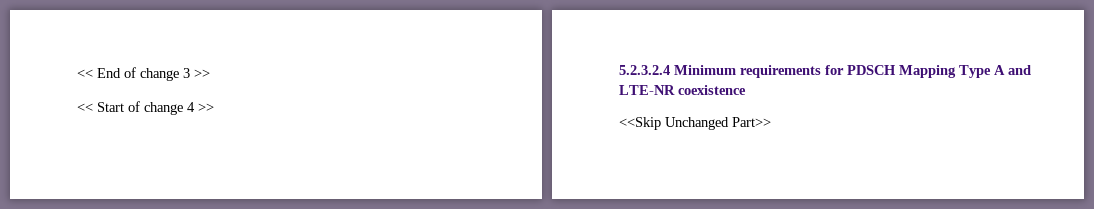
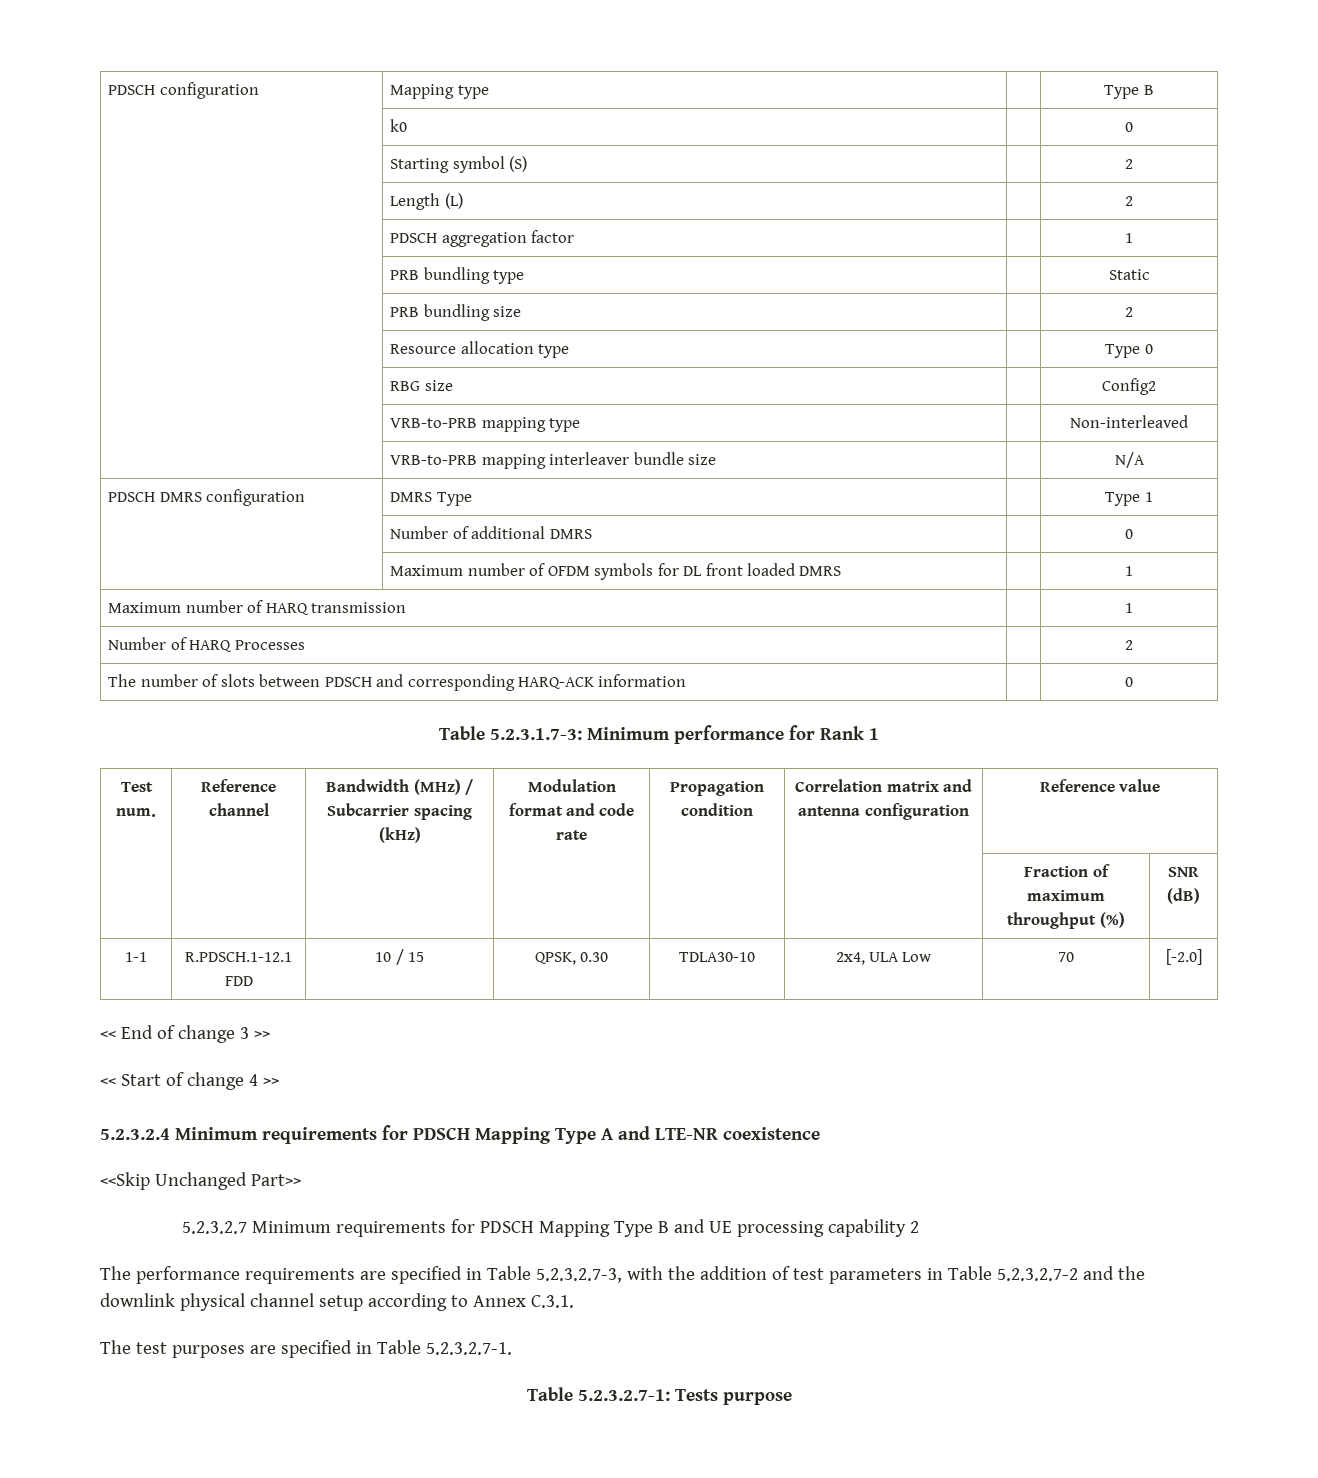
(77, 73) none -> [108,82,259,99] [390,84,489,99] [1104,85,1154,99] [390,119,408,132] [1125,122,1133,132] [390,156,528,173] [1125,159,1133,169] [390,193,463,210] [1125,196,1133,206] [390,230,575,247] [1125,233,1133,243] [390,267,525,284] [1108,269,1150,280] [390,304,522,321] [1125,307,1133,317] [390,341,570,358] [1105,344,1153,358] [390,380,453,391] [1102,378,1156,395] [390,417,581,432] [1070,415,1188,428] [390,452,717,469] [1114,452,1145,468] [108,489,306,506] [390,492,472,506] [1105,492,1153,506] [390,526,592,539] [1125,529,1133,539] [390,563,842,580] [1125,566,1133,576] [108,600,407,615] [1125,603,1133,613] [108,637,305,652] [1125,640,1133,650] [108,674,687,691] [1125,677,1133,687] [439,725,879,744] [120,782,153,792] [116,808,156,817] [201,779,276,792] [208,803,269,816] [326,779,473,795] [327,803,472,820] [378,827,421,843] [527,779,616,792] [508,803,635,816] [556,830,587,840] [670,781,764,796] [681,803,753,816] [795,779,972,792] [798,803,969,820] [1039,779,1161,792] [1024,864,1110,877] [1027,890,1105,901] [1007,912,1125,929] [1168,867,1199,877] [1167,888,1200,904] [125,952,147,962] [185,952,292,962] [224,976,253,986] [375,949,424,965] [534,952,609,965] [679,952,755,962] [835,952,932,965] [1058,952,1074,962] [1165,949,1202,965] PDSCH configuration | Mapping type | | Type B // | k0 | | 0 // | Starting symbol (S) | | 2 // | Length (L) | | 2 // | PDSCH aggregation factor | | 1 // | PRB bundling type | | Static // | PRB bundling size | | 2 // | Resource allocation type | | Type 0 // | RBG size | | Config2 // | VRB-to-PRB mapping type | | Non-interleaved // | VRB-to-PRB mapping interleaver bundle size | | N/A // PDSCH DMRS configuration | DMRS Type | | Type 1 // | Number of additional DMRS | | 0 // | Maximum number of OFDM symbols for DL front loaded DMRS | | 1 // Maximum number of HARQ transmission | | 1 // Number of HARQ Processes | | 2 // The number of slots between PDSCH and corresponding HARQ-ACK information | | 0 // Table 5.2.3.1.7-3: Minimum performance for Rank 1 // Test num. | Reference channel | Bandwidth (MHz) / Subcarrier spacing (kHz) | Modulation format and code rate | Propagation condition | Correlation matrix and antenna configuration | Reference value // | | | | | | Fraction of maximum throughput (%) | SNR (dB) // 1-1 | R.PDSCH.1-12.1 FDD | 10 / 15 | QPSK, 0.30 | TDLA30-10 | 2x4, ULA Low | 70 | [-2.0] //
(771, 122) none -> [182,1219,919,1237] [100,1266,1145,1284] [100,1293,574,1311] [100,1340,512,1358] [526,1387,792,1405] // 5.2.3.2.7 Minimum requirements for PDSCH Mapping Type B and UE processing capability 2 // The performance requirements are specified in Table 5.2.3.2.7-3, with the addition of test parameters in Table 5.2.3.2.7-2 and the downlink physical channel setup according to Annex C.3.1. // The test purposes are specified in Table 5.2.3.2.7-1. // Table 5.2.3.2.7-1: Tests purpose

